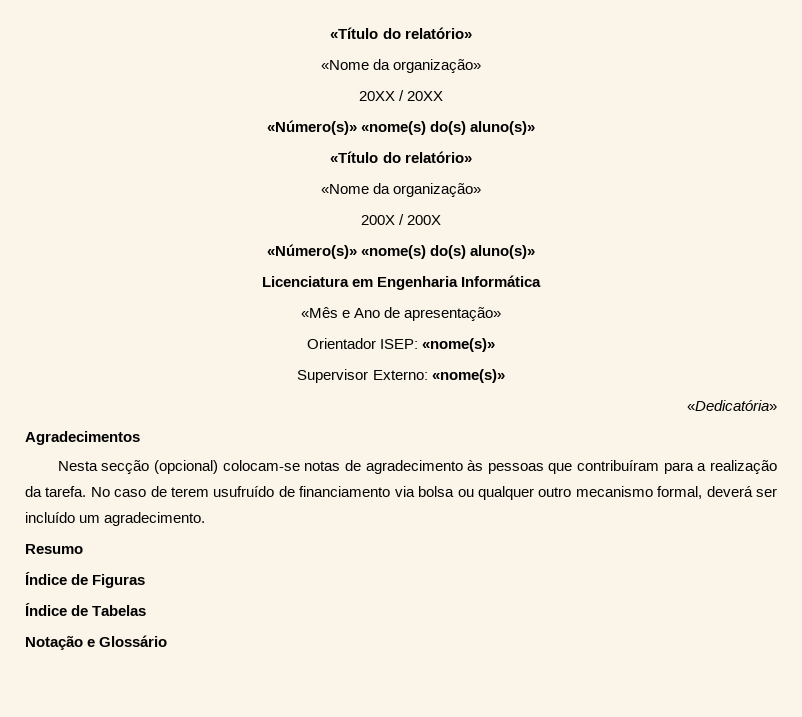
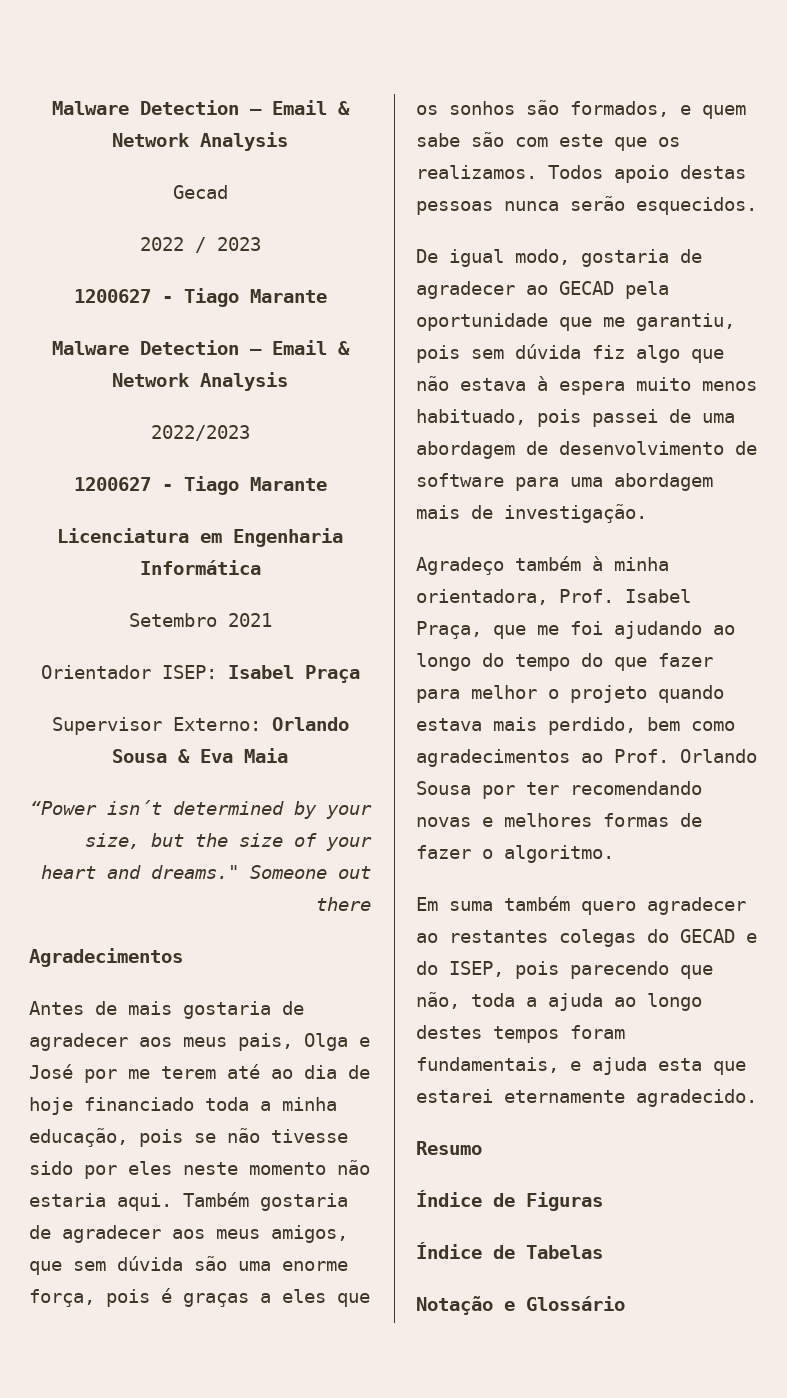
[330,27,472,39] [320,59,482,73] [358,90,444,101] [266,120,536,135] [330,151,472,163] [320,183,482,197] [360,214,442,225] [266,244,536,259] «Título do relatório» // «Nome da organização» // 20XX / 20XX // «Número(s)» «nome(s) do(s) aluno(s)» // «Título do relatório» // «Nome da organização» // 200X / 200X // «Número(s)» «nome(s) do(s) aluno(s)» -> [51,100,350,115] [112,132,288,151] [172,185,228,199] [139,237,261,253] [73,288,327,307] [51,340,350,355] [112,372,288,391] [150,425,250,441] [73,476,327,495] Malware Detection – Email & Network Analysis // Gecad // 2022 / 2023 // 1200627 - Tiago Marante // Malware Detection – Email & Network Analysis // 2022/2023 // 1200627 - Tiago Marante
[300,307,502,321] «Mês e Ano de apresentação» -> [128,613,272,627] Setembro 2021
[422,338,496,352] «nome(s)» -> [227,665,360,683] Isabel Praça
[431,369,505,383] [687,400,777,411] [25,431,140,445] [57,460,778,474] [25,486,777,500] [25,512,206,526] «nome(s)» // «Dedicatória» // Agradecimentos // Nesta secção (opcional) colocam-se notas de agradecimento às pessoas que contribuíram para a realização da tarefa. No caso de terem usufruído de financiamento via bolsa ou qualquer outro mecanismo formal, deverá ser incluído um agradecimento. -> [271,717,349,731] [112,748,288,763] [30,800,372,819] [85,833,372,851] [41,865,371,879] [316,897,371,911] [29,948,183,967] [29,1001,304,1019] [29,1033,370,1051] [29,1064,370,1083] [29,1097,337,1115] [29,1128,348,1147] [29,1160,370,1179] [29,1192,348,1211] [29,1225,348,1243] [29,1256,348,1275] [29,1288,370,1307] [416,100,746,119] [416,132,680,151] [416,165,746,183] [416,196,757,215] [416,249,702,267] [416,281,669,299] [416,313,735,331] [416,344,724,363] [416,376,757,395] [416,409,735,427] [416,441,757,459] [416,473,713,491] [416,504,647,523] [416,556,669,575] [416,589,691,605] [416,621,735,639] [416,653,713,671] [416,685,724,703] [416,717,735,735] [416,749,757,767] [416,781,702,799] [416,813,702,827] [416,845,614,863] [416,896,746,915] [416,929,757,947] [416,961,713,979] [416,992,702,1011] [416,1025,625,1043] [416,1057,746,1075] [416,1089,757,1107] Orlando Sousa & Eva Maia // “Power isn´t determined by your size, but the size of your heart and dreams." Someone out there // Agradecimentos // Antes de mais gostaria de agradecer aos meus pais, Olga e José por me terem até ao dia de hoje financiado toda a minha educação, pois se não tivesse sido por eles neste momento não estaria aqui. Também gostaria de agradecer aos meus amigos, que sem dúvida são uma enorme força, pois é graças a eles que os sonhos são formados, e quem sabe são com este que os realizamos. Todos apoio destas pessoas nunca serão esquecidos. // De igual modo, gostaria de agradecer ao GECAD pela oportunidade que me garantiu, pois sem dúvida fiz algo que não estava à espera muito menos habituado, pois passei de uma abordagem de desenvolvimento de software para uma abordagem mais de investigação. // Agradeço também à minha orientadora, Prof. Isabel Praça, que me foi ajudando ao longo do tempo do que fazer para melhor o projeto quando estava mais perdido, bem como agradecimentos ao Prof. Orlando Sousa por ter recomendando novas e melhores formas de fazer o algoritmo. // Em suma também quero agradecer ao restantes colegas do GECAD e do ISEP, pois parecendo que não, toda a ajuda ao longo destes tempos foram fundamentais, e ajuda esta que estarei eternamente agradecido.

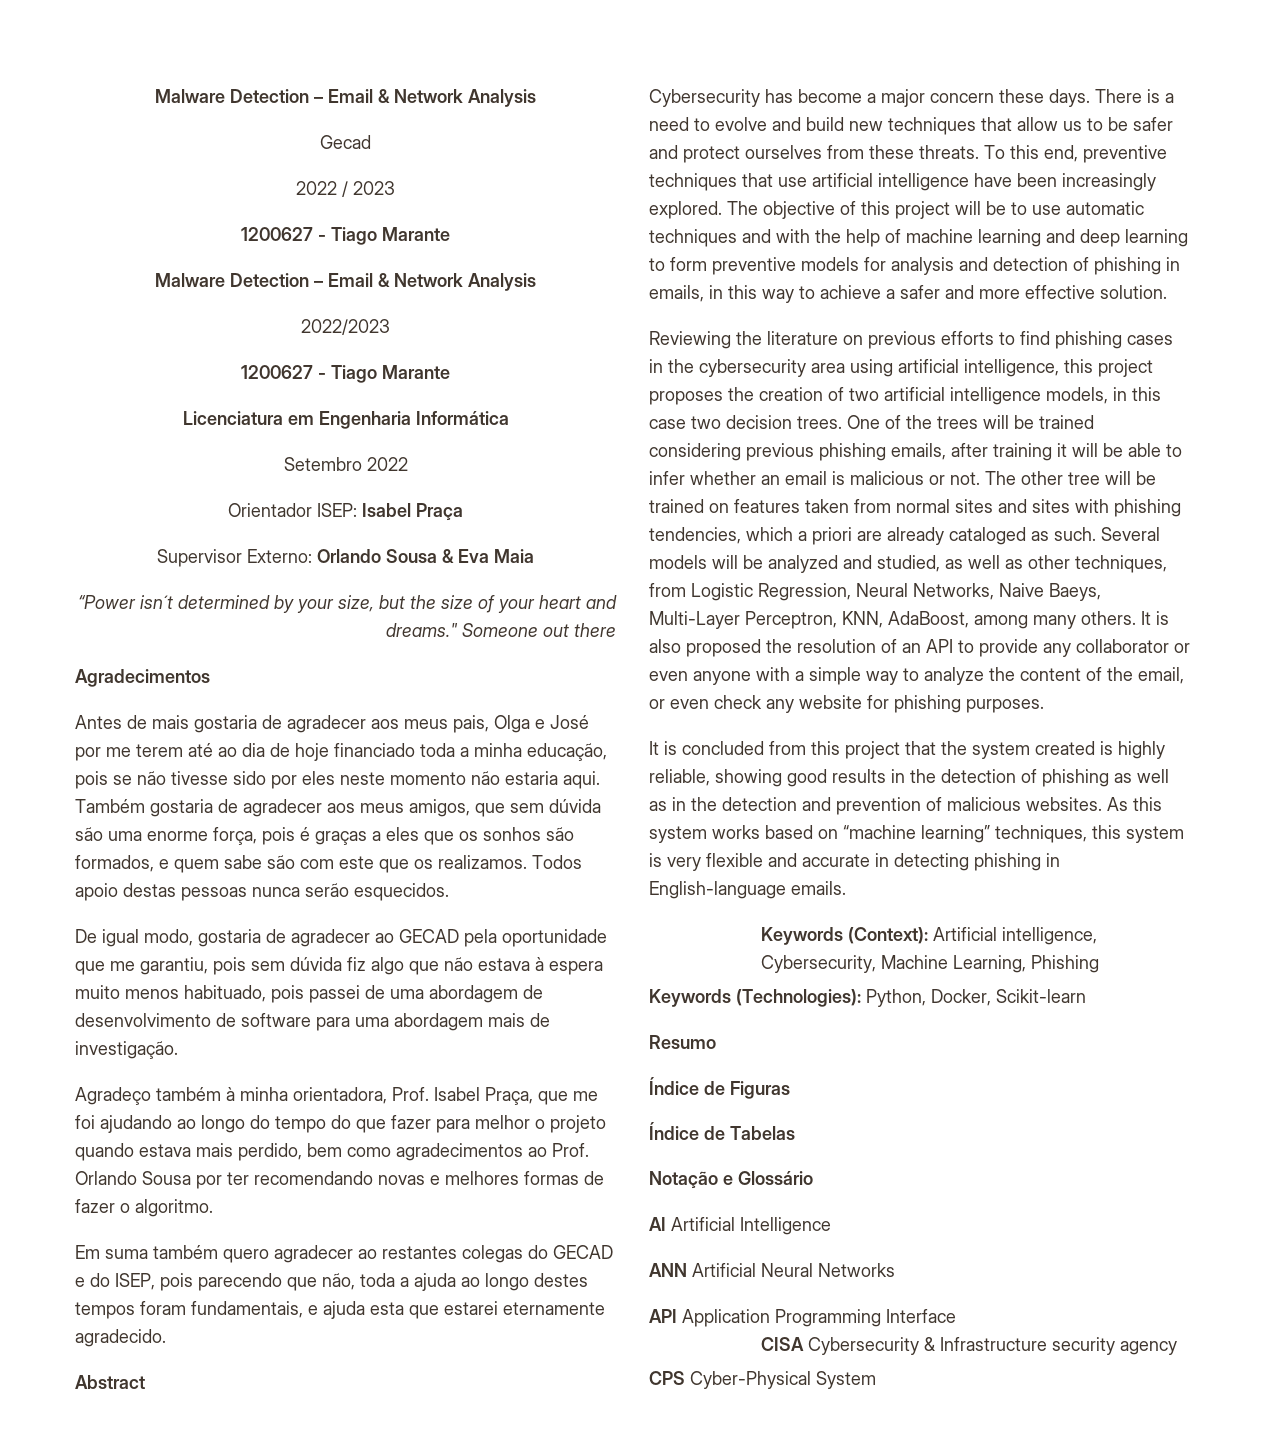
[227,613,272,627] 2021 -> [366,457,408,471] 2022
(757, 1098) none -> [75,1375,145,1389] [649,89,1174,107] [649,117,1173,135] [649,145,1167,163] [649,173,1156,191] [649,201,1144,219] [649,229,1188,247] [649,257,1180,275] [649,285,1167,303] [649,331,1173,349] [649,359,1153,377] [649,387,1161,405] [649,415,1094,429] [649,443,1182,461] [649,471,1156,485] [649,499,1181,517] [649,527,1160,545] [649,555,1167,573] [649,583,1101,601] [649,611,1169,629] [649,639,1190,657] [649,667,1184,685] [649,695,1044,713] [649,741,1165,759] [649,769,1169,787] [649,797,1162,815] [649,825,1184,843] [649,853,1060,871] [649,881,846,899] [760,927,1097,945] [760,955,1099,973] [649,989,1086,1007] // Abstract // Cybersecurity has become a major concern these days. There is a need to evolve and build new techniques that allow us to be safer and protect ourselves from these threats. To this end, preventive techniques that use artificial intelligence have been increasingly explored. The objective of this project will be to use automatic techniques and with the help of machine learning and deep learning to form preventive models for analysis and detection of phishing in emails, in this way to achieve a safer and more effective solution. // Reviewing the literature on previous efforts to find phishing cases in the cybersecurity area using artificial intelligence, this project proposes the creation of two artificial intelligence models, in this case two decision trees. One of the trees will be trained considering previous phishing emails, after training it will be able to infer whether an email is malicious or not. The other tree will be trained on features taken from normal sites and sites with phishing tendencies, which a priori are already cataloged as such. Several models will be analyzed and studied, as well as other techniques, from Logistic Regression, Neural Networks, Naive Baeys, Multi-Layer Perceptron, KNN, AdaBoost, among many others. It is also proposed the resolution of an API to provide any collaborator or even anyone with a simple way to analyze the content of the email, or even check any website for phishing purposes. // It is concluded from this project that the system created is highly reliable, showing good results in the detection of phishing as well as in the detection and prevention of malicious websites. As this system works based on “machine learning” techniques, this system is very flexible and accurate in detecting phishing in English-language emails. // Keywords (Context): Artificial intelligence, Cybersecurity, Machine Learning, Phishing // Keywords (Technologies): Python, Docker, Scikit-learn
(625, 1303) none -> [649,1217,831,1235] [649,1263,895,1277] [649,1309,956,1327] [760,1337,1177,1355] [649,1371,876,1389] // AI Artificial Intelligence // ANN Artificial Neural Networks // API Application Programming Interface // CISA Cybersecurity & Infrastructure security agency // CPS Cyber-Physical System

